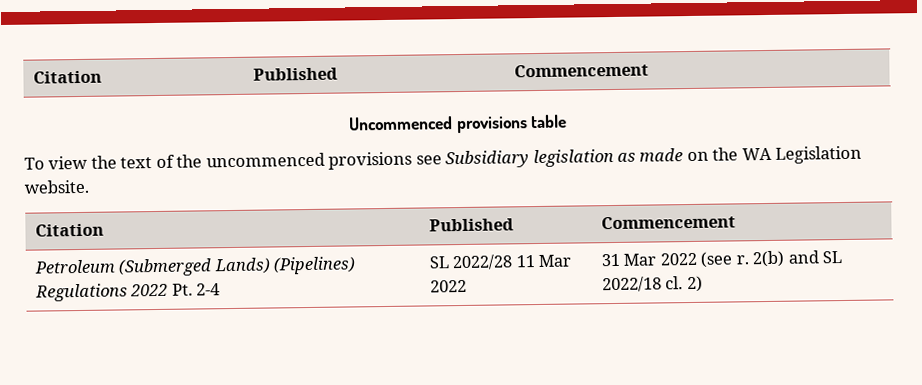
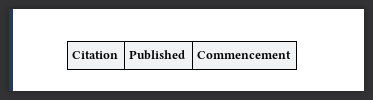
[32,70,102,84] [252,67,338,81] [513,63,649,78] [348,114,568,134] [24,145,863,170] [24,179,89,194] [34,223,104,237] [428,218,514,232] [600,215,736,230] [33,256,357,277] [34,283,221,302] [428,254,572,271] [429,279,467,293] [600,250,843,268] [601,275,703,293] Citation | Published | Commencement // Uncommenced provisions table // To view the text of the uncommenced provisions see Subsidiary legislation as made on the WA Legislation website. // Citation | Published | Commencement // Petroleum (Submerged Lands) (Pipelines) Regulations 2022 Pt. 2-4 | SL 2022/28 11 Mar 2022 | 31 Mar 2022 (see r. 2(b) and SL 2022/18 cl. 2) -> [72,51,119,59] [129,50,186,60] [197,51,292,59] Citation | Published | Commencement

